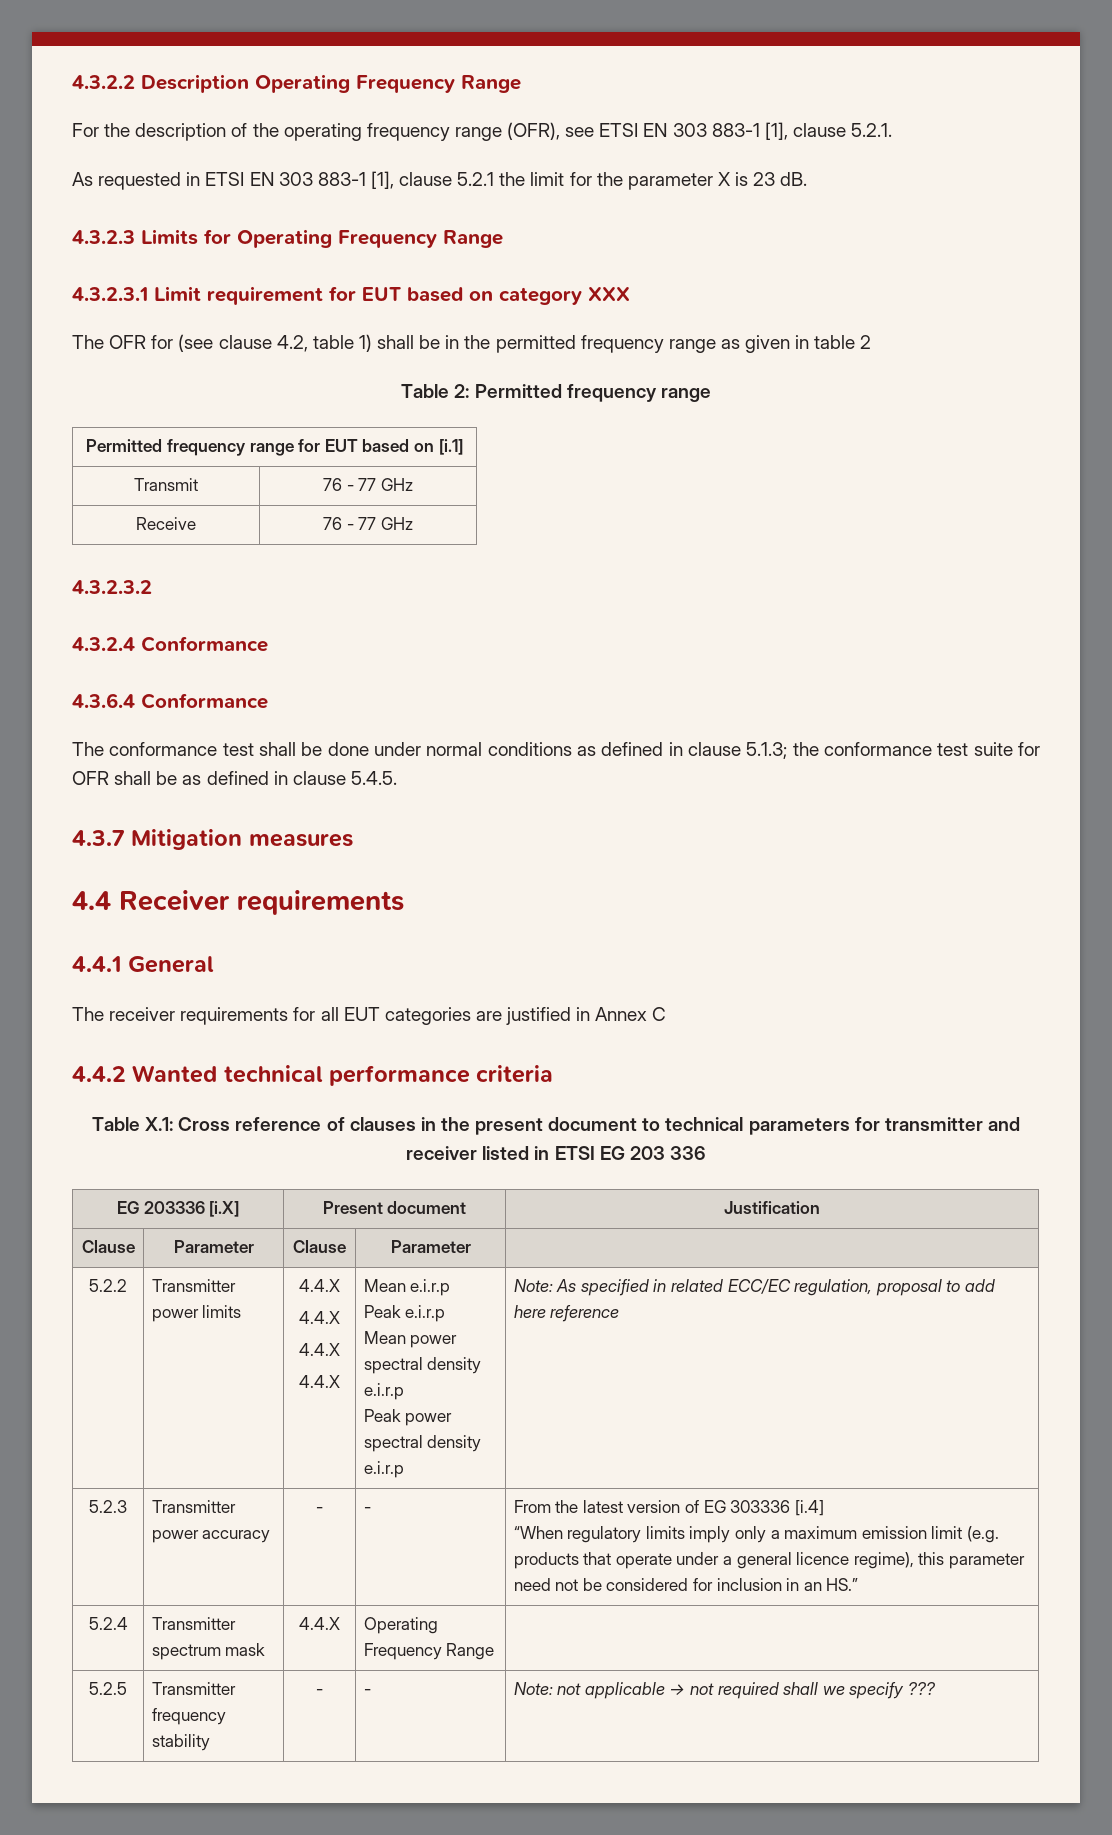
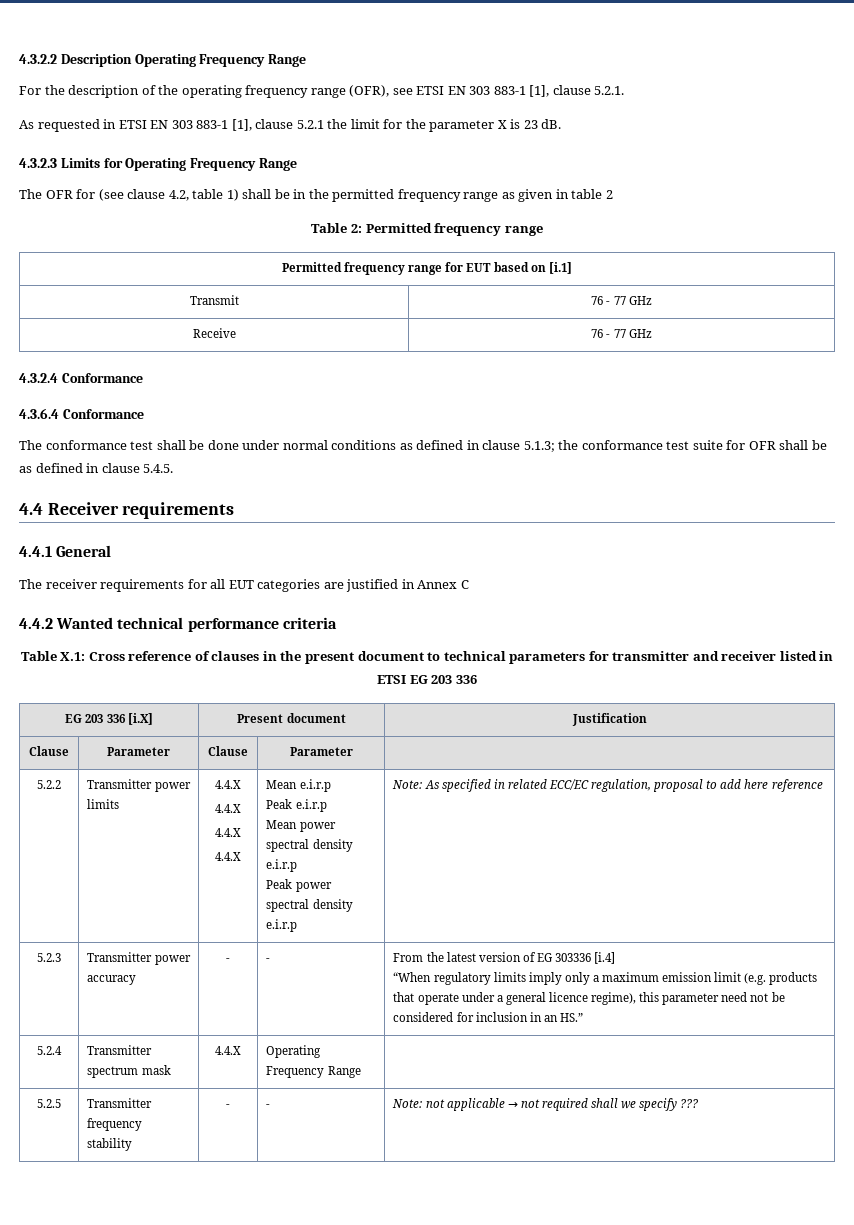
[72,286,630,305] // 4.3.2.3.1 Limit requirement for EUT based on category XXX -> (297, 164) none
[72,580,152,594] // 4.3.2.3.2 -> (652, 333) none
[72,829,353,850] // 4.3.7 Mitigation measures -> (174, 468) none
[143,1201,205,1214] 203336 -> [85,714,126,723] 203 336

